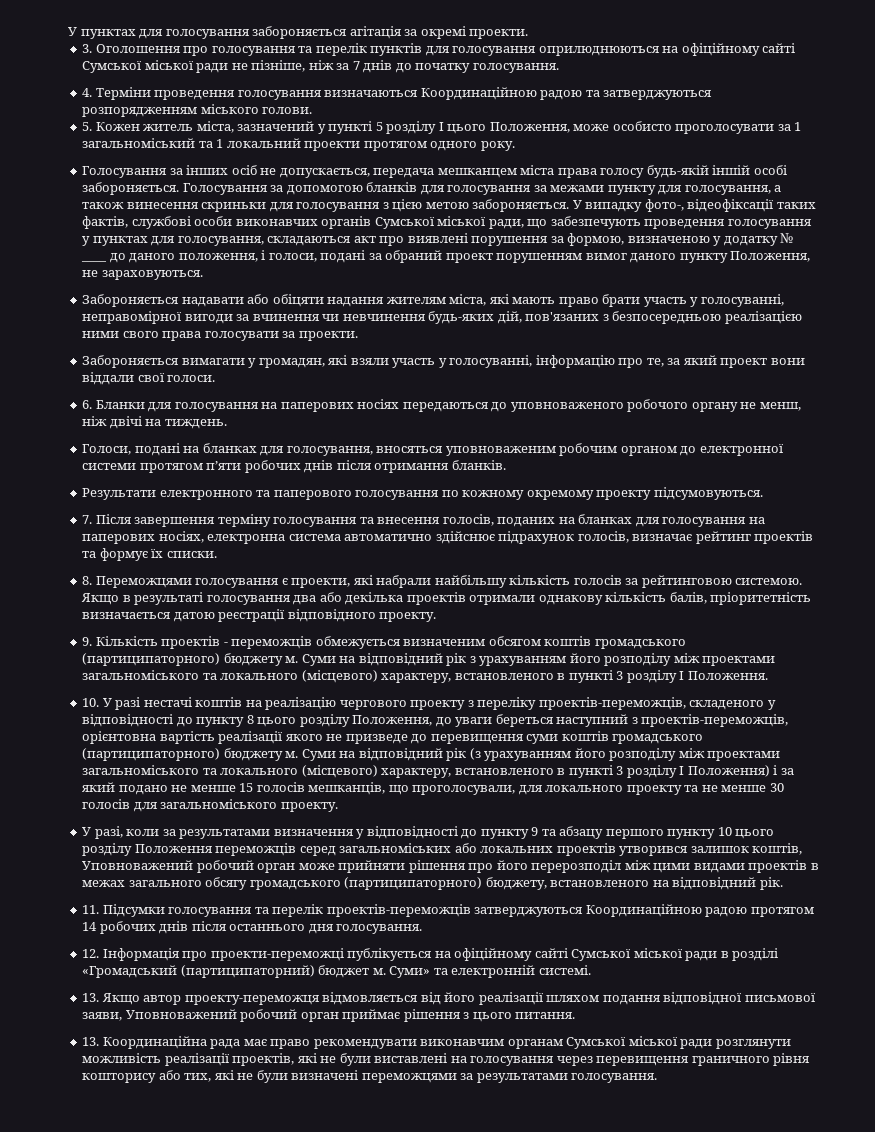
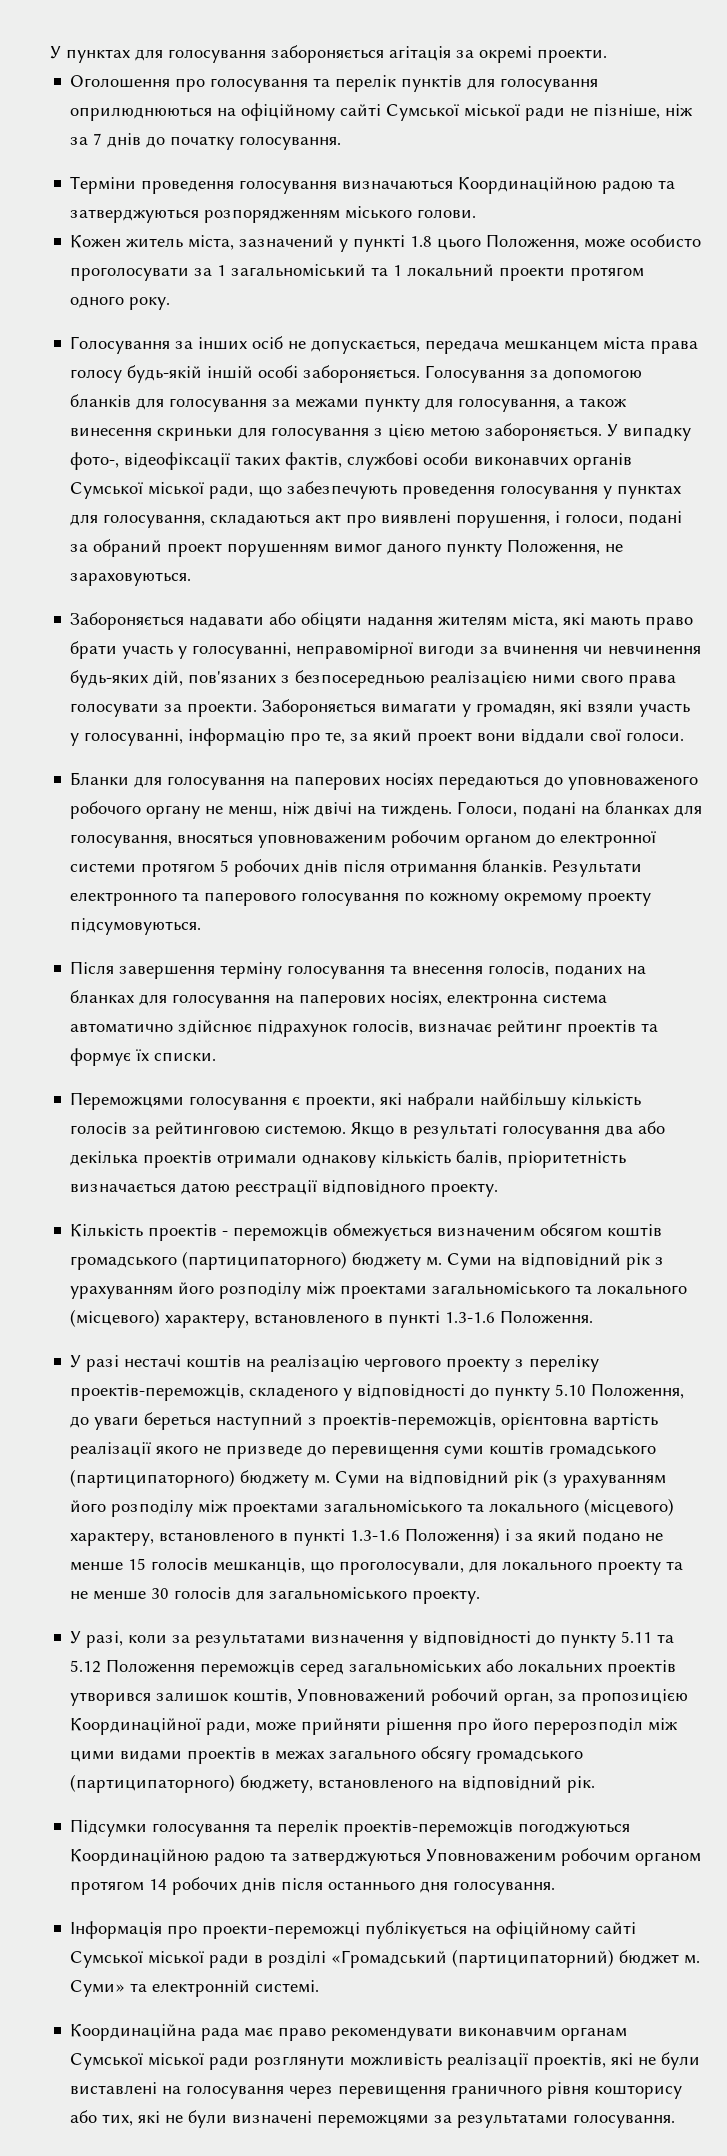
[82,44,93,53] 3. -> (607, 56) none
[82,88,93,97] 4. -> (342, 143) none
[82,122,93,131] 5. -> (477, 214) none
[375,121,444,134] 5 розділу I -> [410,236,433,247] 1.8
[471,233,794,246] [81,253,258,263] порушення за формою, визначеною у додатку № ____ до даного положення, -> [456,514,551,528] порушення,
(358, 336) // -> (258, 710) none
[82,400,93,409] 6. -> (685, 736) none
(227, 424) // -> (453, 811) none
[206,461,242,470] п’яти -> [220,860,230,872] 5
(506, 465) // -> (548, 866) none
[82,515,93,524] 7. -> (202, 926) none
[82,576,93,585] 8. -> (217, 1056) none
[82,637,93,646] 9. -> (499, 1190) none
[616,670,685,683] 3 розділу I -> [445,1312,496,1323] 1.3-1.6
[82,698,100,707] 10. -> (594, 1316) none
[246,714,350,727] 8 цього розділу -> [555,1384,587,1396] 5.10
[616,765,685,778] 3 розділу I -> [350,1530,401,1541] 1.3-1.6
[531,826,775,839] [82,843,133,856] 9 та абзацу першого пункту 10 цього розділу -> [621,1631,675,1643] [70,1660,102,1673] 5.11 та 5.12
[257,863,296,873] орган -> [504,1689,689,1706] [70,1718,251,1735] орган, за пропозицією Координаційної ради,
[82,905,100,914] 11. -> (596, 1784) none
[474,904,748,917] затверджуються Координаційною радою -> [518,1823,631,1837] [70,1848,702,1866] погоджуються Координаційною радою та затверджуються Уповноваженим робочим органом
[82,949,100,958] 12. -> (556, 1888) none
[82,992,815,1005] [82,1009,576,1022] [82,1037,100,1046] 13. Якщо автор проекту-переможця відмовляється від його реалізації шляхом подання відповідної письмової заяви, Уповноважений робочий орган приймає рішення з цього питання. // 13. -> (320, 1986) none

